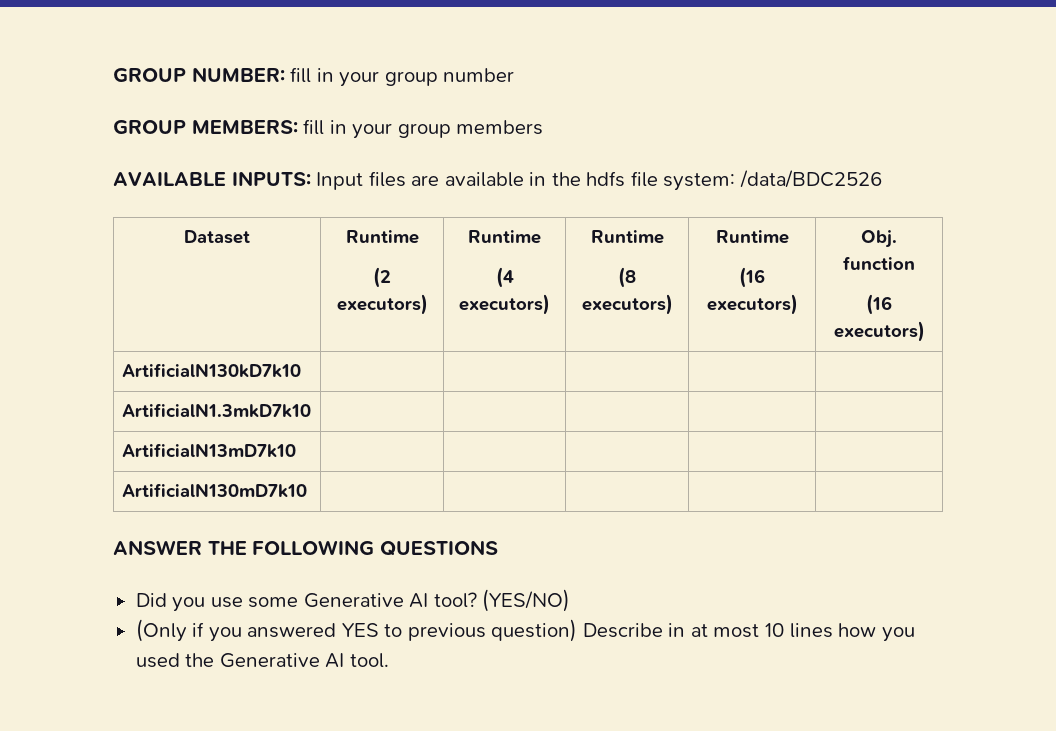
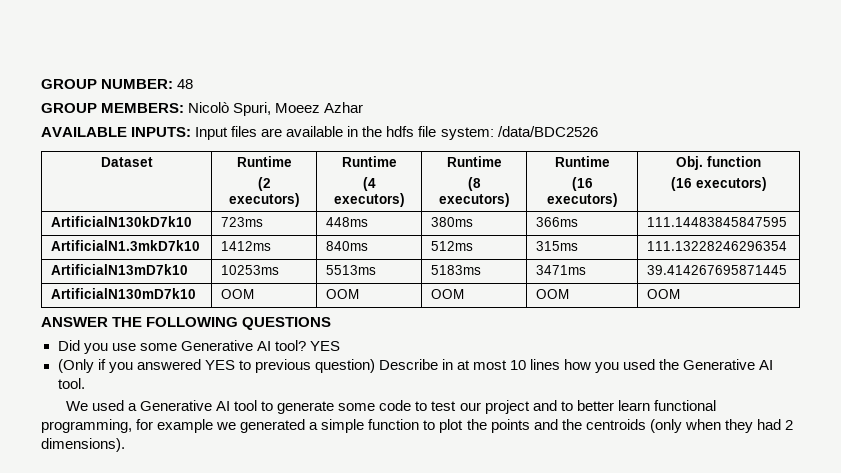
[290,67,515,87] [113,119,544,139] fill in your group number // GROUP MEMBERS: fill in your group members -> [177,79,194,89] [41,102,364,116] 48 // GROUP MEMBERS: Nicolò Spuri, Moeez Azhar
[121,403,311,418] [121,443,296,458] [121,483,307,498] | | | | // ArtificialN1.3mkD7k10 | | | | | // ArtificialN13mD7k10 | | | | | // ArtificialN130mD7k10 | | | | | -> [221,217,264,227] [326,217,369,227] [431,217,474,227] [536,217,579,227] [647,217,788,227] [51,240,201,251] [221,241,272,251] [326,241,369,251] [431,241,474,251] [536,241,579,251] [647,241,788,251] [51,264,189,275] [221,265,280,275] [326,265,377,275] [431,265,482,275] [536,265,587,275] [647,265,788,275] [51,288,197,299] [221,289,255,299] [326,289,360,299] [431,289,465,299] [536,289,570,299] [647,289,681,299] 723ms | 448ms | 380ms | 366ms | 111.14483845847595 // ArtificialN1.3mkD7k10 | 1412ms | 840ms | 512ms | 315ms | 111.13228246296354 // ArtificialN13mD7k10 | 10253ms | 5513ms | 5183ms | 3471ms | 39.414267695871445 // ArtificialN130mD7k10 | OOM | OOM | OOM | OOM | OOM
[482,589,571,612] (YES/NO) -> [309,341,340,351] YES
(389, 660) none -> [65,400,716,414] [41,419,793,433] [41,438,125,452] // We used a Generative AI tool to generate some code to test our project and to better learn functional programming, for example we generated a simple function to plot the points and the centroids (only when they had 2 dimensions).

